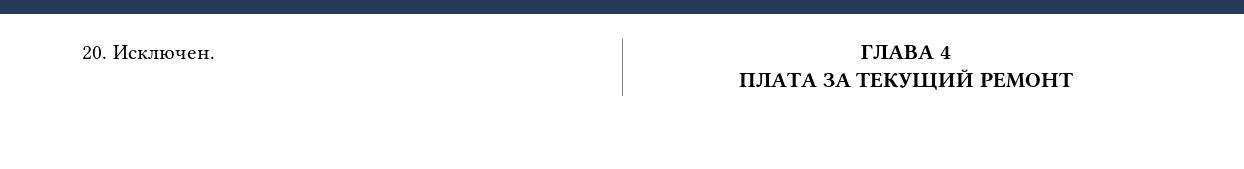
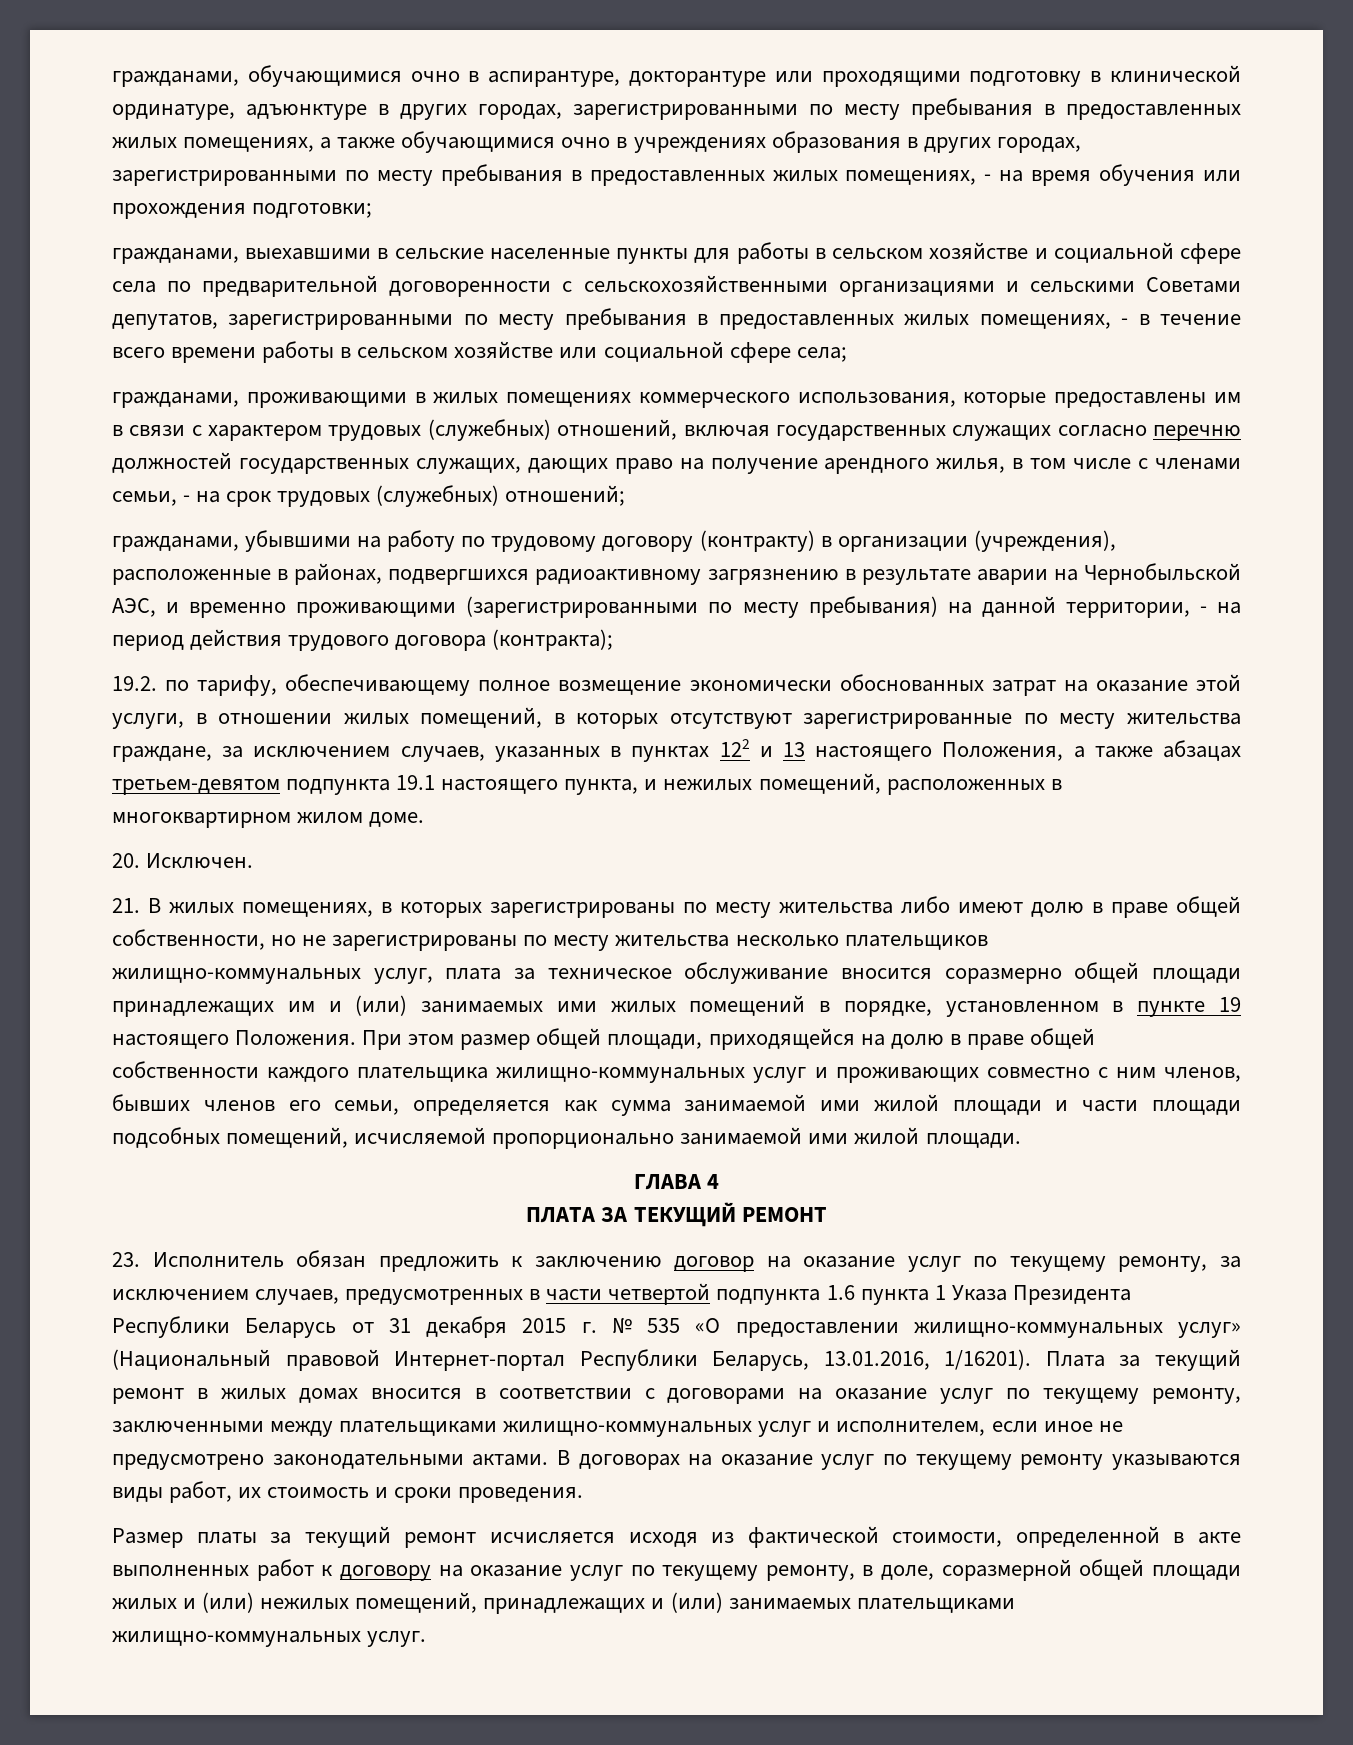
[82,45,215,60] 20. Исключен. -> [112,65,1241,87] [112,98,1241,120] [112,131,1081,153] [112,164,1241,186] [112,203,373,219] [112,242,1242,264] [112,275,1241,297] [112,308,1242,330] [112,341,847,363] [112,392,1242,408] [112,419,1241,441] [112,452,1241,474] [112,485,626,507] [112,530,1116,552] [112,563,1242,585] [112,596,1241,618] [112,629,614,651] [112,674,1241,696] [112,707,1241,729] [112,739,1241,762] [112,773,1062,795] [112,812,425,828] [112,853,254,869] [112,896,1241,918] [112,929,988,951] [112,962,1241,984] [112,995,1242,1017] [112,1028,1095,1050] [112,1061,1241,1083] [112,1094,1242,1116] [112,1127,1021,1149] гражданами, обучающимися очно в аспирантуре, докторантуре или проходящими подготовку в клинической ординатуре, адъюнктуре в других городах, зарегистрированными по месту пребывания в предоставленных жилых помещениях, а также обучающимися очно в учреждениях образования в других городах, зарегистрированными по месту пребывания в предоставленных жилых помещениях, - на время обучения или прохождения подготовки; // гражданами, выехавшими в сельские населенные пункты для работы в сельском хозяйстве и социальной сфере села по предварительной договоренности с сельскохозяйственными организациями и сельскими Советами депутатов, зарегистрированными по месту пребывания в предоставленных жилых помещениях, - в течение всего времени работы в сельском хозяйстве или социальной сфере села; // гражданами, проживающими в жилых помещениях коммерческого использования, которые предоставлены им в связи с характером трудовых (служебных) отношений, включая государственных служащих согласно перечню должностей государственных служащих, дающих право на получение арендного жилья, в том числе с членами семьи, - на срок трудовых (служебных) отношений; // гражданами, убывшими на работу по трудовому договору (контракту) в организации (учреждения), расположенные в районах, подвергшихся радиоактивному загрязнению в результате аварии на Чернобыльской АЭС, и временно проживающими (зарегистрированными по месту пребывания) на данной территории, - на период действия трудового договора (контракта); // 19.2. по тарифу, обеспечивающему полное возмещение экономически обоснованных затрат на оказание этой услуги, в отношении жилых помещений, в которых отсутствуют зарегистрированные по месту жительства граждане, за исключением случаев, указанных в пунктах 122 и 13 настоящего Положения, а также абзацах третьем-девятом подпункта 19.1 настоящего пункта, и нежилых помещений, расположенных в многоквартирном жилом доме. // 20. Исключен. // 21. В жилых помещениях, в которых зарегистрированы по месту жительства либо имеют долю в праве общей собственности, но не зарегистрированы по месту жительства несколько плательщиков жилищно-коммунальных услуг, плата за техническое обслуживание вносится соразмерно общей площади принадлежащих им и (или) занимаемых ими жилых помещений в порядке, установленном в пункте 19 настоящего Положения. При этом размер общей площади, приходящейся на долю в праве общей собственности каждого плательщика жилищно-коммунальных услуг и проживающих совместно с ним членов, бывших членов его семьи, определяется как сумма занимаемой ими жилой площади и части площади подсобных помещений, исчисляемой пропорционально занимаемой ими жилой площади.
(1074, 80) none -> [112,1250,1241,1272] [112,1283,1131,1305] [112,1316,1241,1338] [112,1349,1241,1371] [112,1388,1242,1404] [112,1421,1123,1437] [112,1450,1241,1470] [112,1481,584,1503] [112,1526,1241,1548] [112,1559,1241,1581] [112,1592,1015,1614] [112,1631,427,1647] // 23. Исполнитель обязан предложить к заключению договор на оказание услуг по текущему ремонту, за исключением случаев, предусмотренных в части четвертой подпункта 1.6 пункта 1 Указа Президента Республики Беларусь от 31 декабря 2015 г. № 535 «О предоставлении жилищно-коммунальных услуг» (Национальный правовой Интернет-портал Республики Беларусь, 13.01.2016, 1/16201). Плата за текущий ремонт в жилых домах вносится в соответствии с договорами на оказание услуг по текущему ремонту, заключенными между плательщиками жилищно-коммунальных услуг и исполнителем, если иное не предусмотрено законодательными актами. В договорах на оказание услуг по текущему ремонту указываются виды работ, их стоимость и сроки проведения. // Размер платы за текущий ремонт исчисляется исходя из фактической стоимости, определенной в акте выполненных работ к договору на оказание услуг по текущему ремонту, в доле, соразмерной общей площади жилых и (или) нежилых помещений, принадлежащих и (или) занимаемых плательщиками жилищно-коммунальных услуг.

